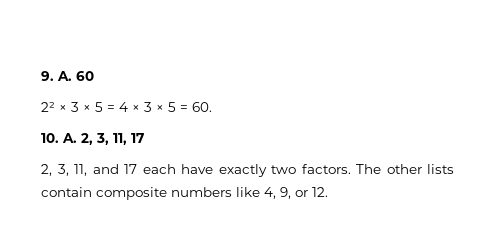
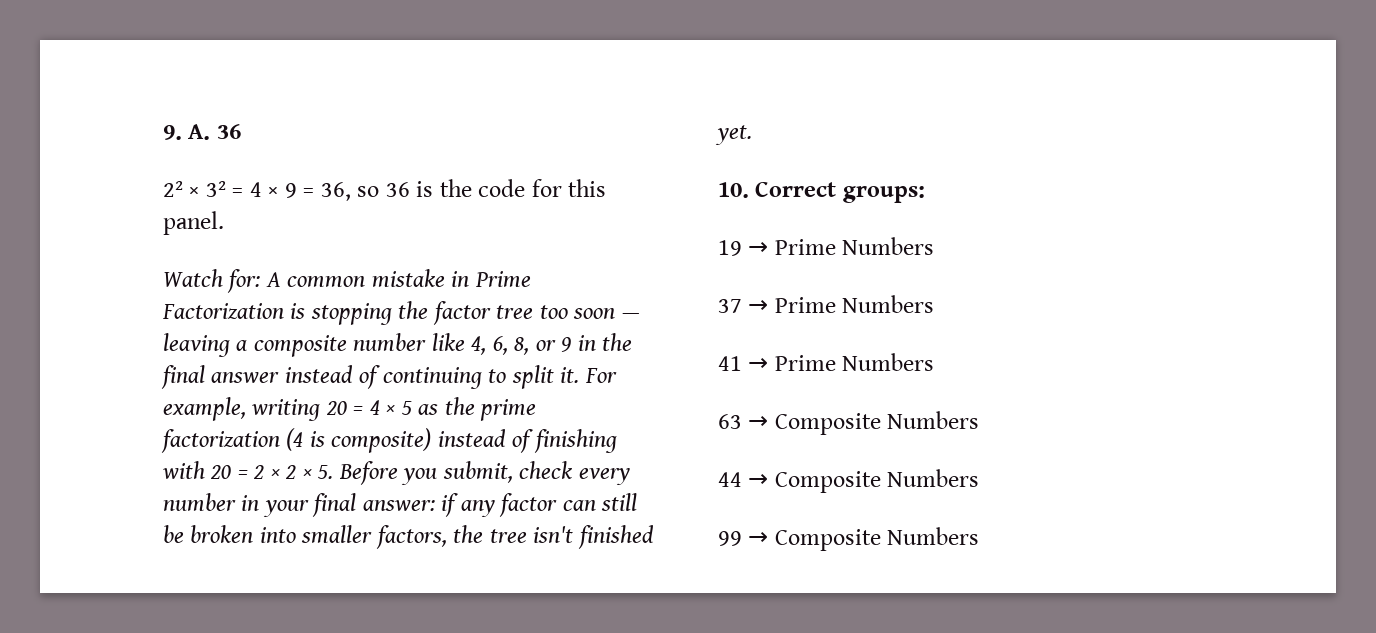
[76,71,94,81] 60 -> [216,124,241,139] 36
[71,102,212,112] [41,133,144,145] [41,164,454,177] [41,187,328,200] 3 × 5 = 4 × 3 × 5 = 60. // 10. A. 2, 3, 11, 17 // 2, 3, 11, and 17 each have exactly two factors. The other lists contain composite numbers like 4, 9, or 12. -> [205,179,607,201] [163,211,224,235] [163,269,531,293] [162,301,640,325] [163,333,633,357] [161,365,617,389] [163,397,537,421] [161,428,617,453] [162,461,630,485] [163,493,638,517] [163,525,654,549] [715,125,752,145] [718,182,925,203] [718,237,935,256] [718,295,935,313] [718,353,935,371] [718,411,980,435] [718,469,980,493] [718,527,980,551] 3² = 4 × 9 = 36, so 36 is the code for this panel. // Watch for: A common mistake in Prime Factorization is stopping the factor tree too soon — leaving a composite number like 4, 6, 8, or 9 in the final answer instead of continuing to split it. For example, writing 20 = 4 × 5 as the prime factorization (4 is composite) instead of finishing with 20 = 2 × 2 × 5. Before you submit, check every number in your final answer: if any factor can still be broken into smaller factors, the tree isn't finished yet. // 10. Correct groups: // 19 → Prime Numbers // 37 → Prime Numbers // 41 → Prime Numbers // 63 → Composite Numbers // 44 → Composite Numbers // 99 → Composite Numbers

